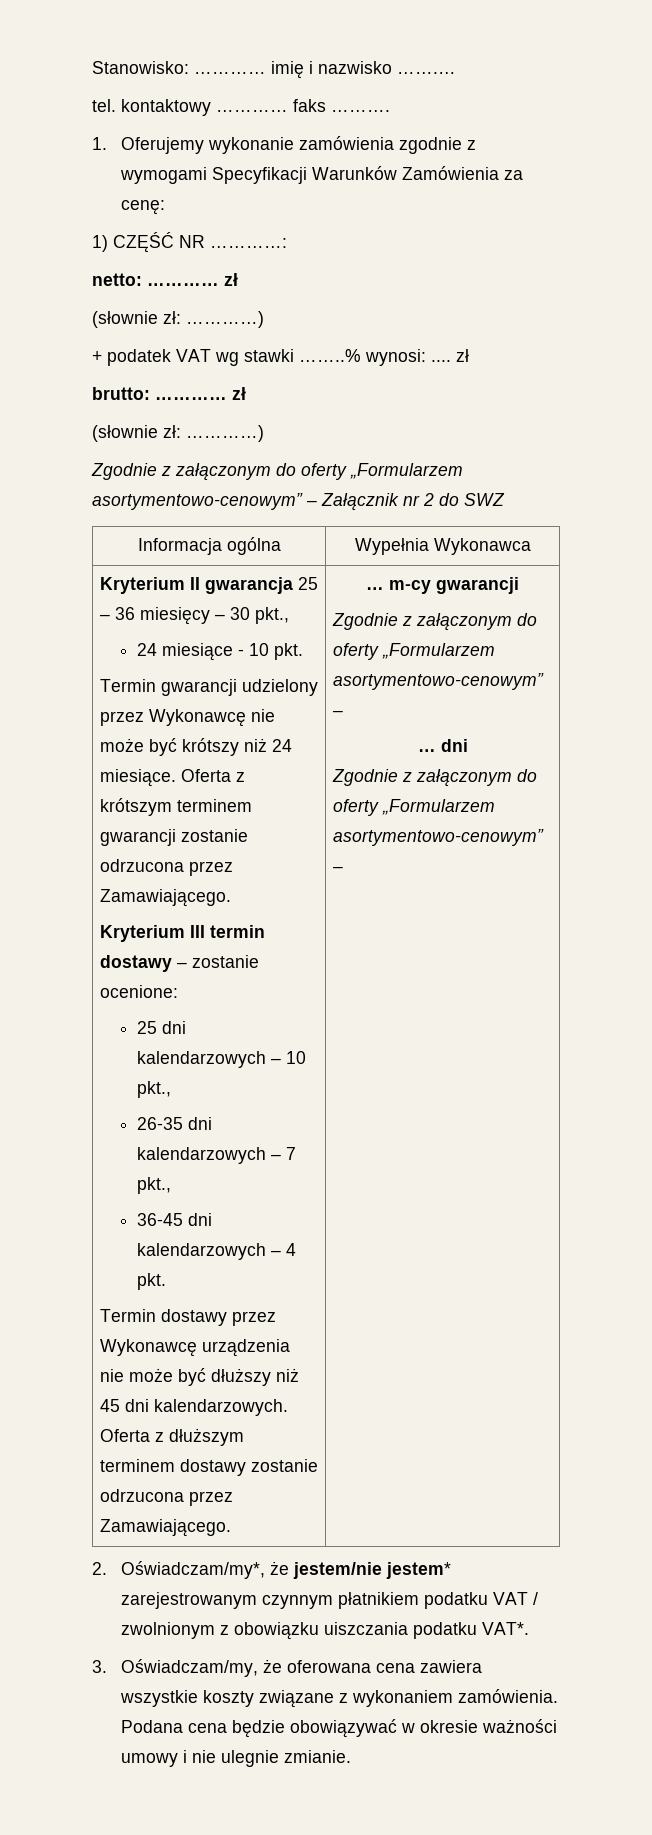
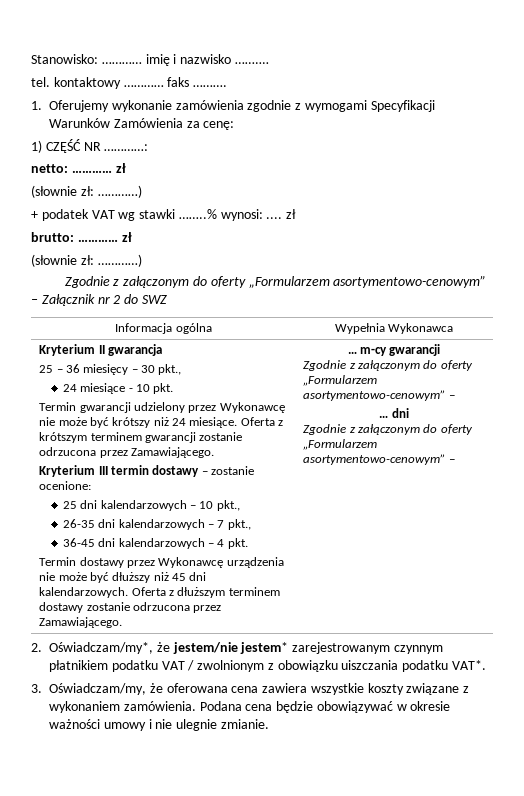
(293, 585) none -> (162, 350) //

